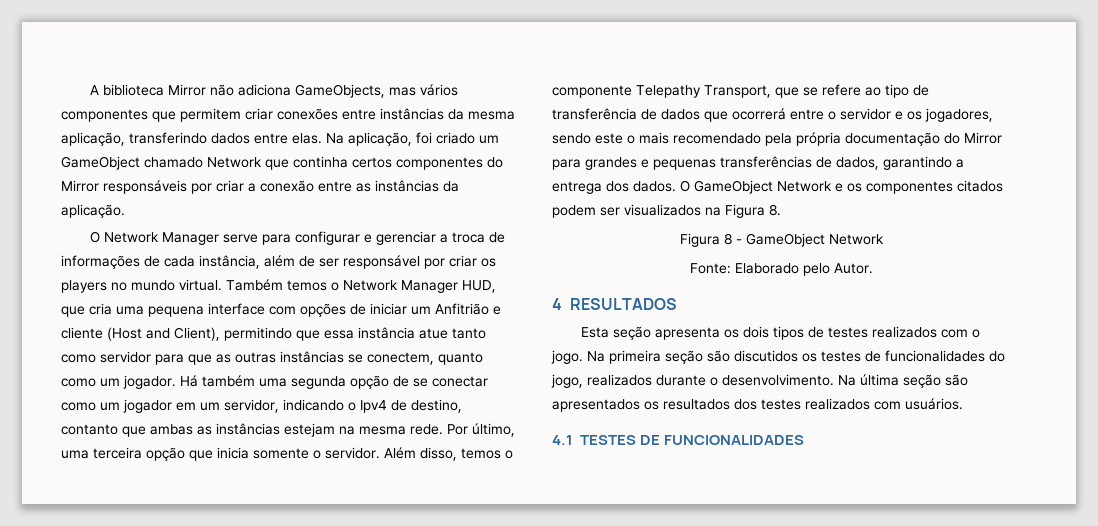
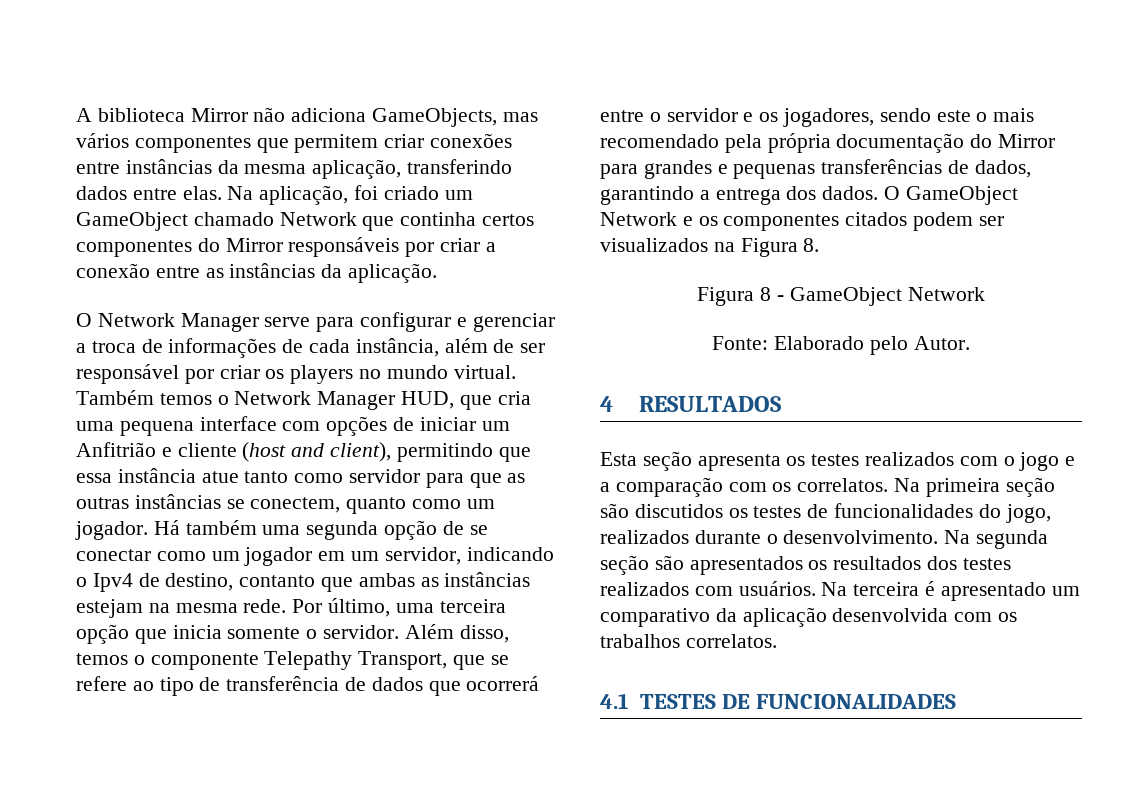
[107,327,220,341] (Host and Client), -> [242,442,392,462] (host and client),
[742,326,824,340] dois tipos de -> (806, 461) none
[551,350,583,364] jogo. -> [1019,452,1076,471] [600,477,889,497] jogo e a comparação com os correlatos.
[860,374,899,386] última -> [976,530,1049,549] segunda
(963, 404) none -> [821,581,1080,601] [600,607,1018,627] [600,634,777,648] Na terceira é apresentado um comparativo da aplicação desenvolvida com os trabalhos correlatos.

